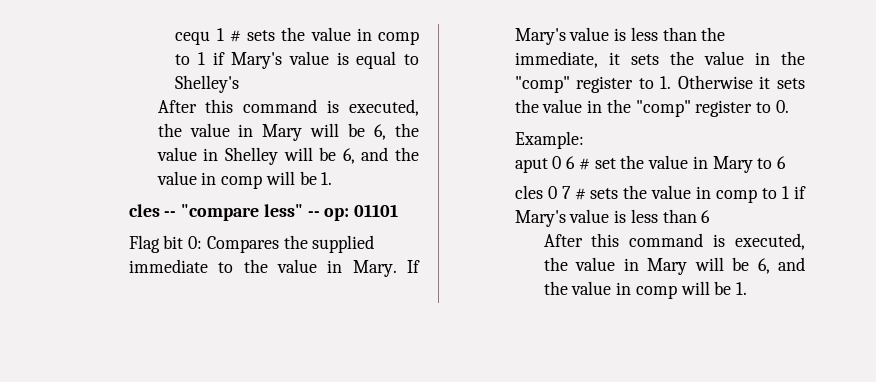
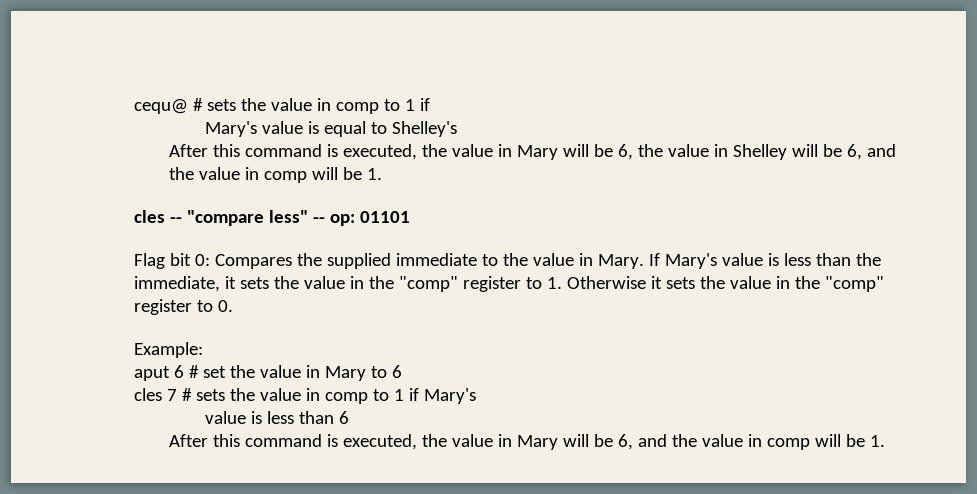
[175,27,419,45] [175,52,225,65] cequ 1 # sets the value in comp to 1 if -> [133,98,430,114] cequ@ # sets the value in comp to 1 if //
[552,156,562,169] 0 -> (170, 373) none
[547,186,557,199] 0 -> (162, 394) none
(566, 218) none -> (476, 396) //

